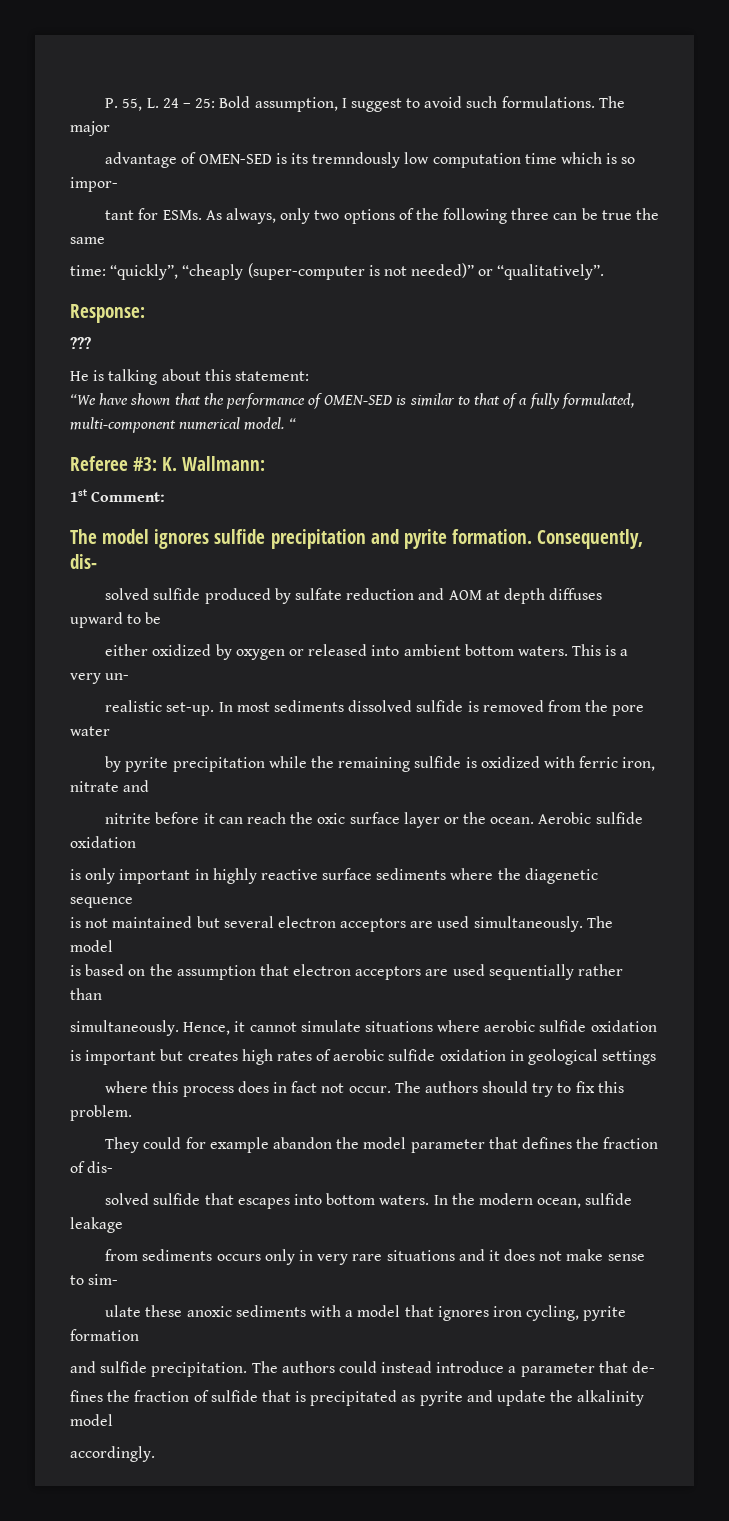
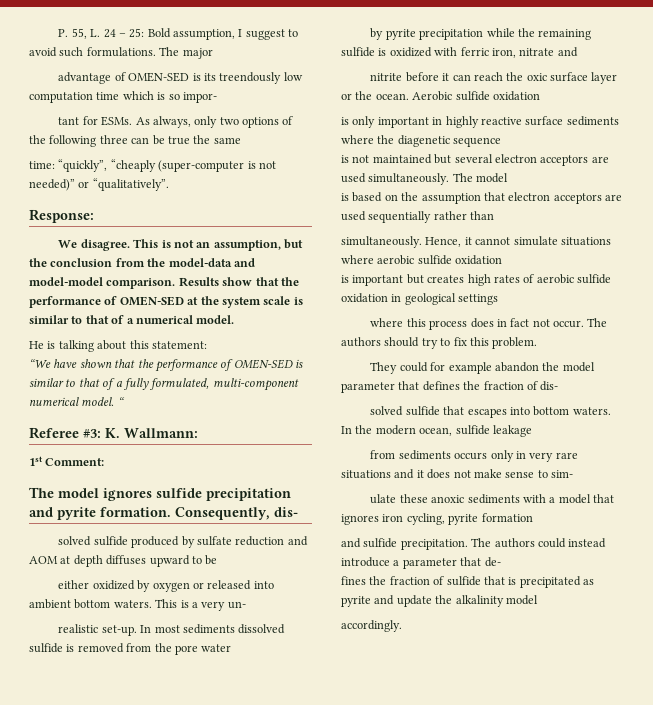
[312,152,401,168] tremndously -> [219,72,282,84] treendously
[70,337,91,349] ??? -> [58,239,304,251] [29,258,255,267] [29,277,299,289] [29,296,303,308] [29,315,235,324] We disagree. This is not an assumption, but the conclusion from the model-data and model-model comparison. Results show that the performance of OMEN-SED at the system scale is similar to that of a numerical model.

